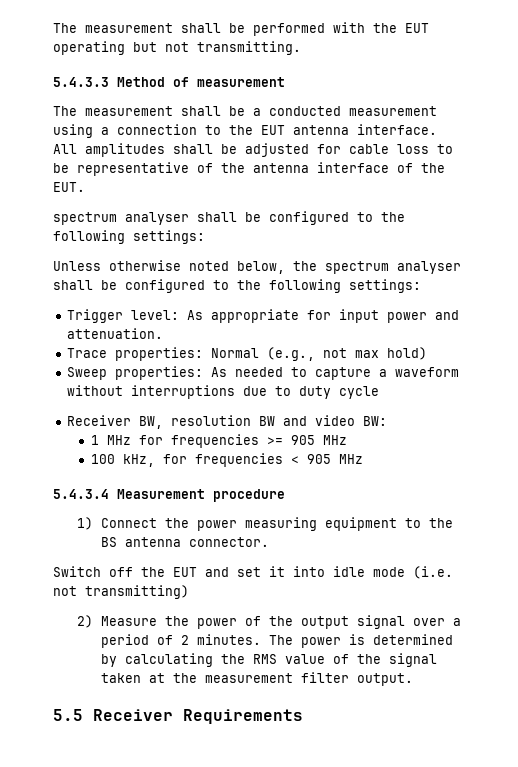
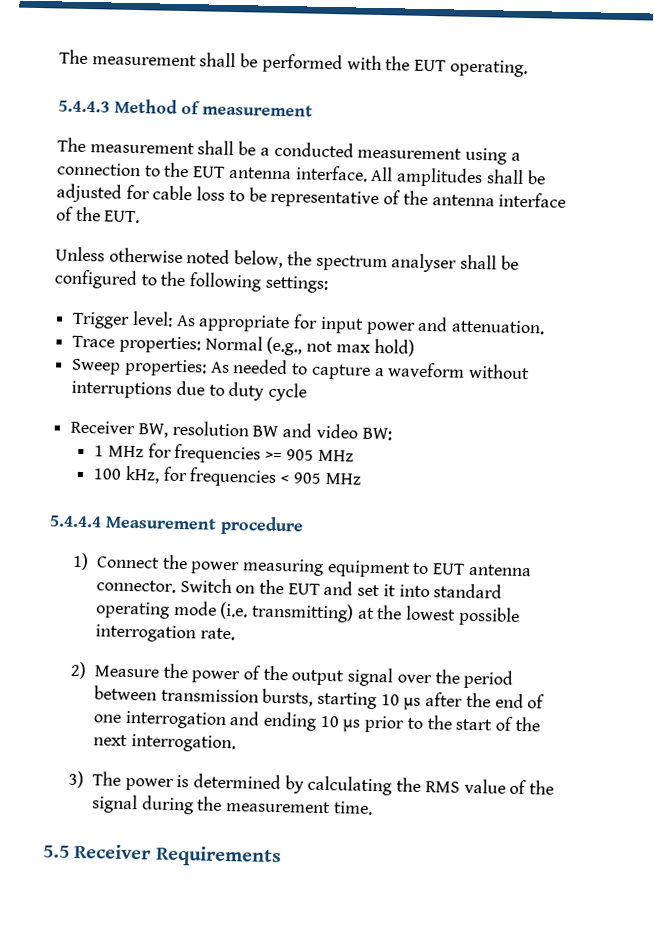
[53,41,301,55] [53,77,109,87] operating but not transmitting. // 5.4.3.3 -> [449,59,528,78] [58,100,110,113] operating. // 5.4.4.3
[53,211,405,225] [53,230,205,244] // spectrum analyser shall be configured to the following settings: -> (141, 217) none
[53,489,109,499] 5.4.3.4 -> [49,515,102,528] 5.4.4.4
[428,518,453,528] [100,537,117,547] the BS -> [432,563,466,575] EUT
[53,566,133,577] // Switch off -> [179,578,256,594] Switch on
[333,566,365,577] idle -> [433,583,503,599] [94,601,170,619] standard operating
[53,586,77,596] not -> (249, 610) none
(189, 592) none -> [357,605,520,626] [94,624,235,643] at the lowest possible interrogation rate.
[452,618,461,626] [100,634,261,648] a period of 2 minutes. -> [434,669,514,689] [93,685,546,710] [92,710,541,733] [92,734,236,753] [67,770,84,789] the period between transmission bursts, starting 10 µs after the end of one interrogation and ending 10 µs prior to the start of the next interrogation. // 3)
[100,672,413,686] taken at the measurement filter output. -> [140,795,373,815] during the measurement time.

